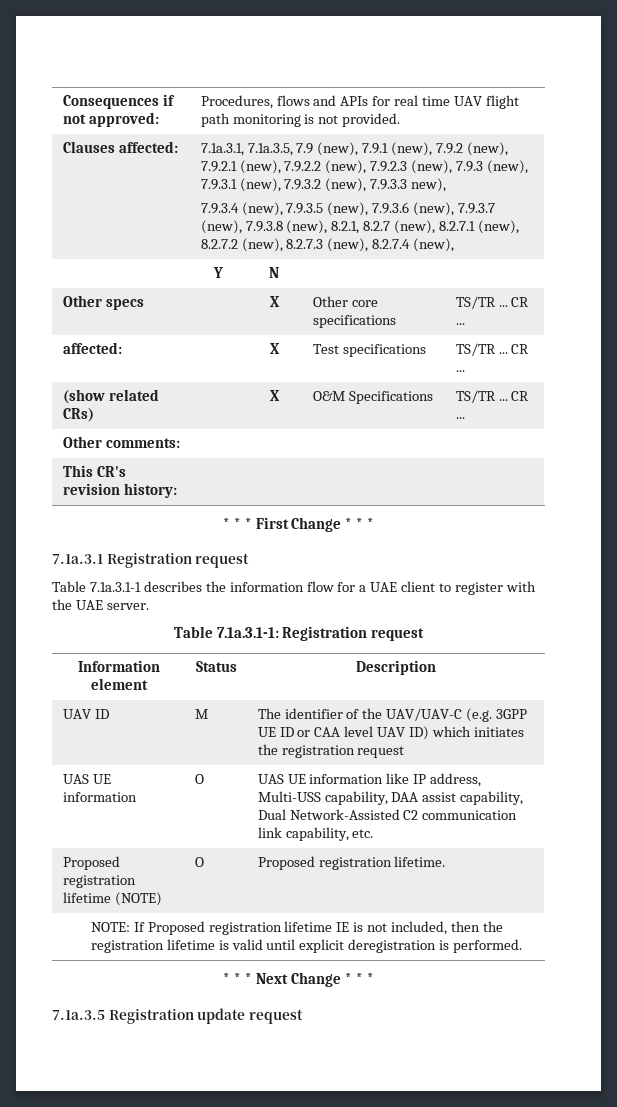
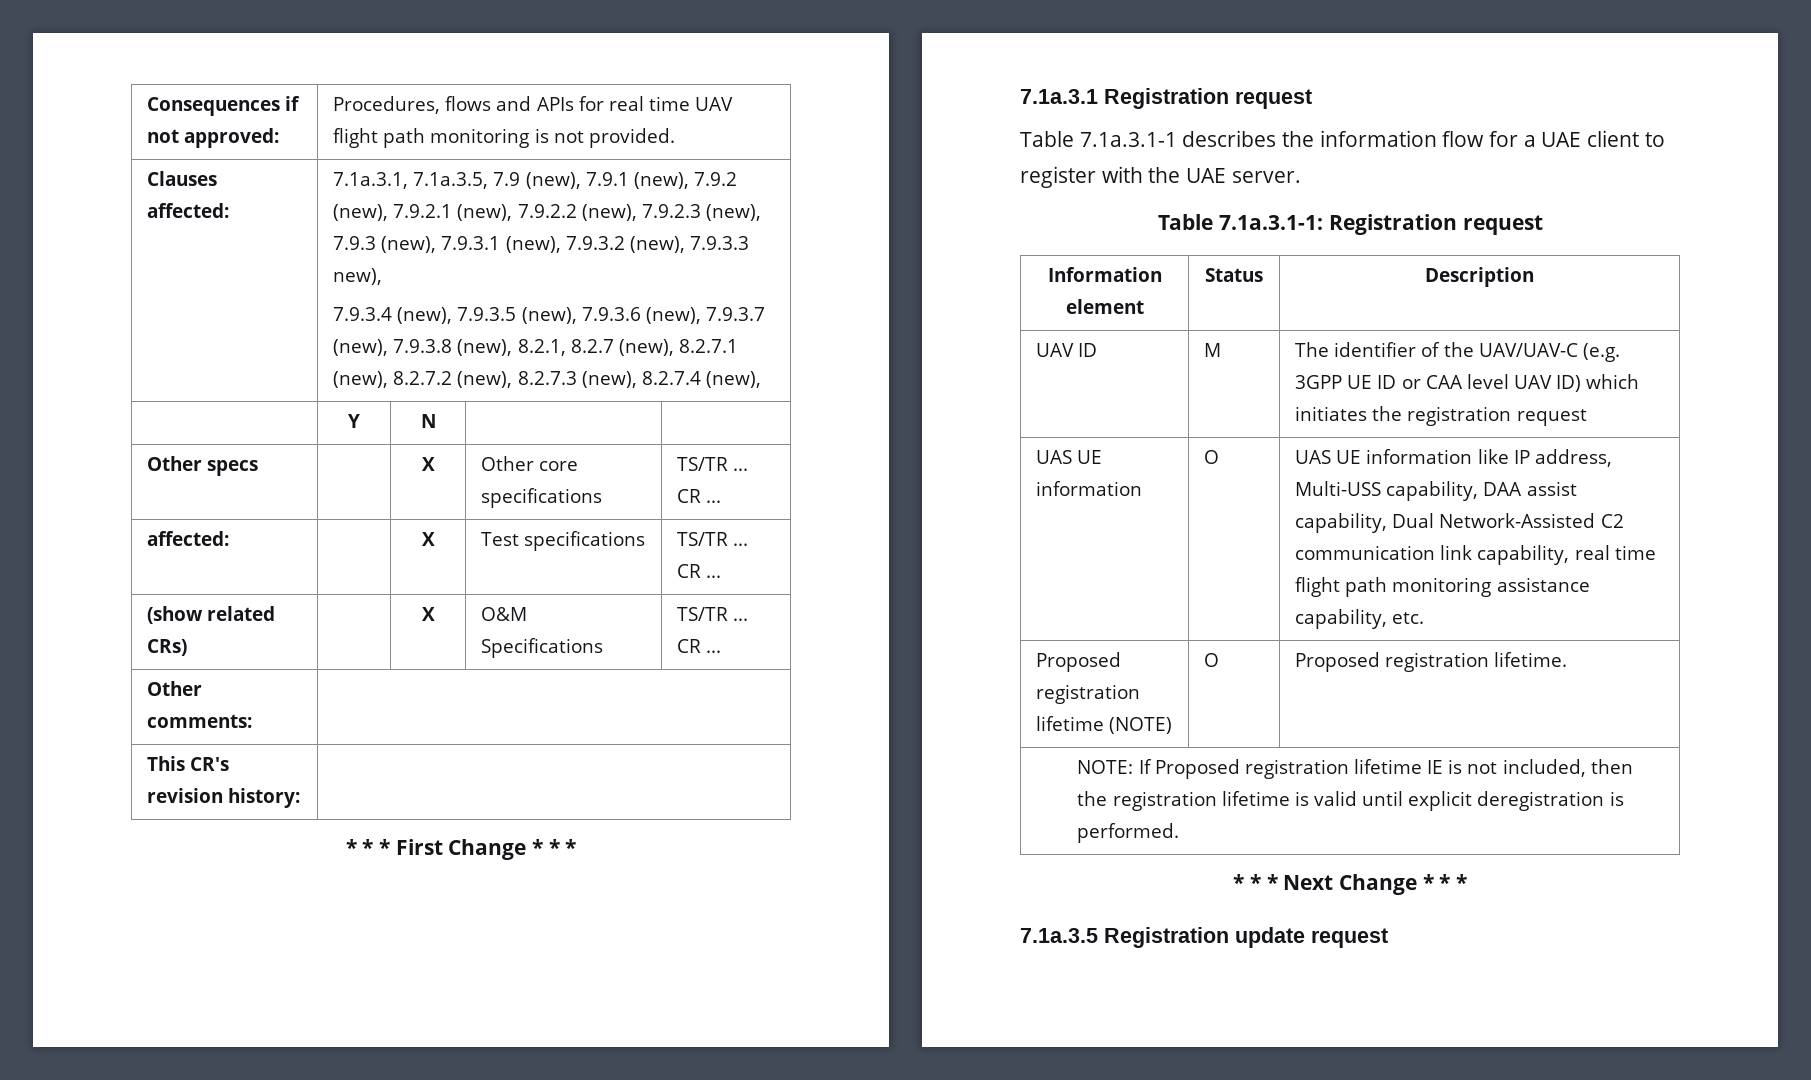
(349, 834) none -> [1574,545,1656,560] [1295,577,1590,597] [1295,609,1388,629] real time flight path monitoring assistance capability,

